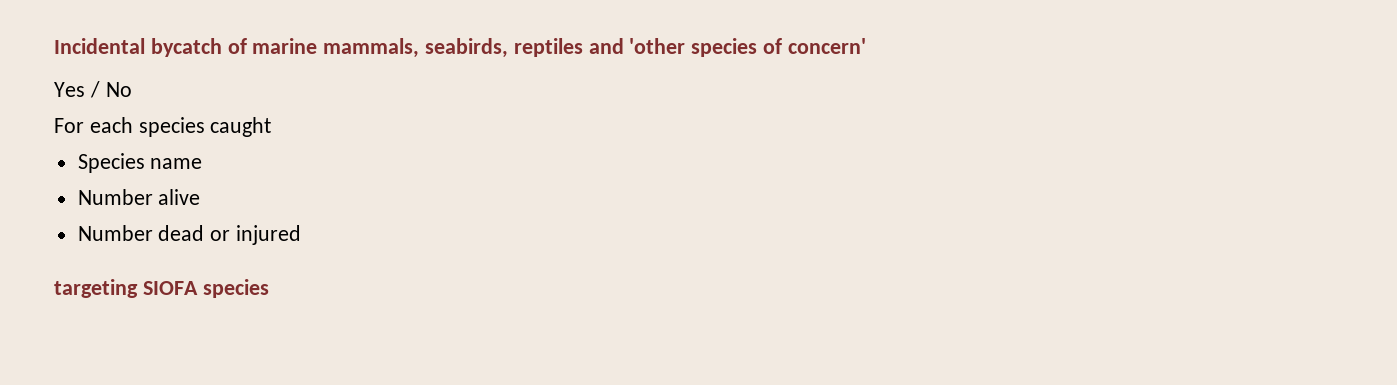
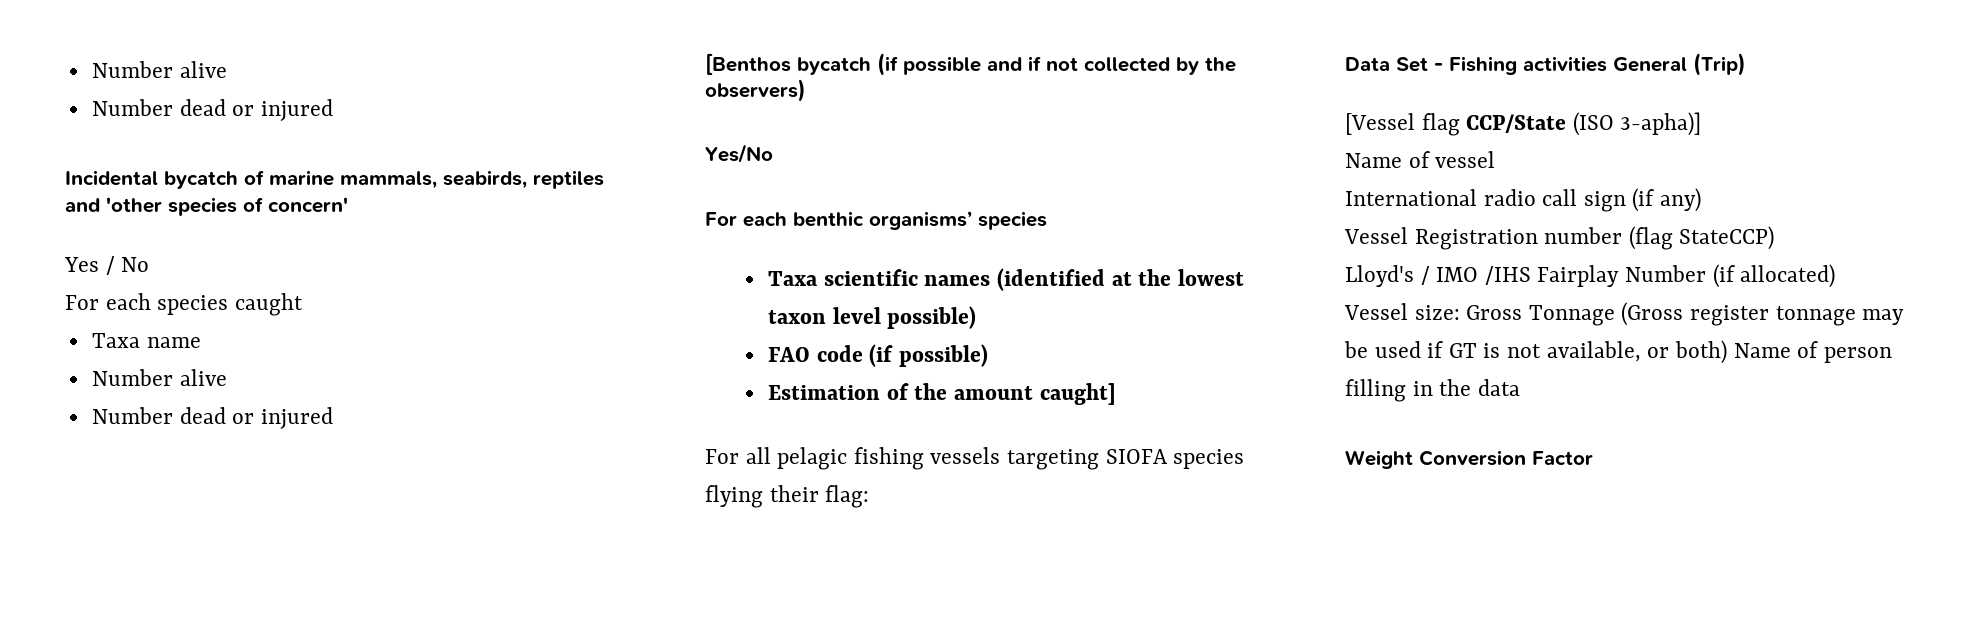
(54, 46) none -> [91,61,227,78] [91,99,333,121] Number alive // Number dead or injured //
[77,153,145,173] Species -> [91,333,140,348] Taxa
[54,279,269,298] targeting SIOFA species -> [705,53,1236,76] [705,79,806,102] [705,144,773,163] [705,211,1047,230] [768,268,1244,291] [768,306,977,329] [768,344,988,367] [768,383,1116,405] [705,447,1245,470] [705,485,870,508] [1345,53,1746,76] [1345,112,1702,136] [1345,151,1496,168] [1345,188,1702,212] [1344,226,1775,250] [1345,264,1836,288] [1344,302,1905,326] [1344,340,1892,364] [1345,379,1520,402] [1345,450,1593,469] [Benthos bycatch (if possible and if not collected by the observers) // Yes/No // For each benthic organisms’ species // Taxa scientific names (identified at the lowest taxon level possible) // FAO code (if possible) // Estimation of the amount caught] // For all pelagic fishing vessels targeting SIOFA species flying their flag: // Data Set - Fishing activities General (Trip) // [Vessel flag CCP/State (ISO 3-apha)] // Name of vessel // International radio call sign (if any) // Vessel Registration number (flag StateCCP) // Lloyd's / IMO /IHS Fairplay Number (if allocated) // Vessel size: Gross Tonnage (Gross register tonnage may be used if GT is not available, or both) Name of person filling in the data // Weight Conversion Factor

